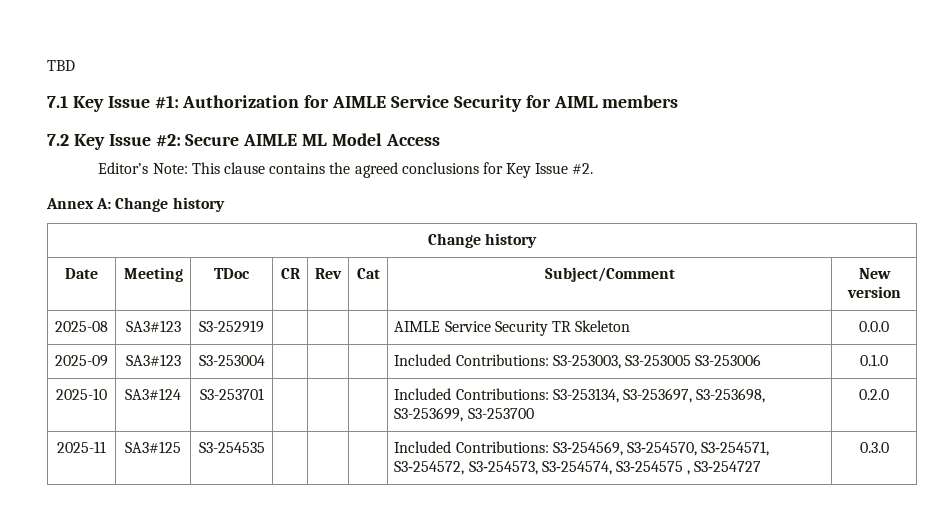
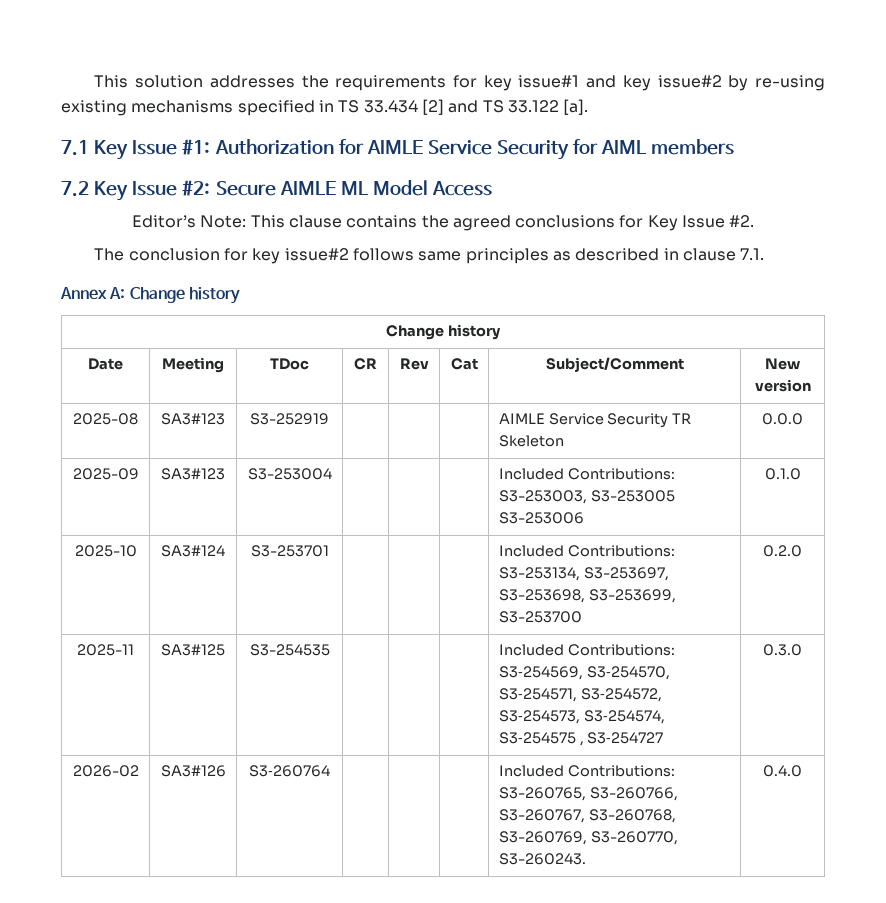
[47,60,75,71] TBD -> [94,75,826,91] [61,99,589,116] This solution addresses the requirements for key issue#1 and key issue#2 by re-using existing mechanisms specified in TS 33.434 [2] and TS 33.122 [a].
(594, 168) none -> [94,248,765,264] // The conclusion for key issue#2 follows same principles as described in clause 7.1.
(889, 447) none -> [72,765,139,777] [160,765,226,777] [249,765,330,777] [498,765,675,777] [498,787,678,801] [498,809,676,823] [498,831,678,845] [498,853,586,865] [763,765,802,777] // 2026-02 | SA3#126 | S3‑260764 | | | | Included Contributions: S3-260765, S3-260766, S3-260767, S3-260768, S3-260769, S3-260770, S3-260243. | 0.4.0

